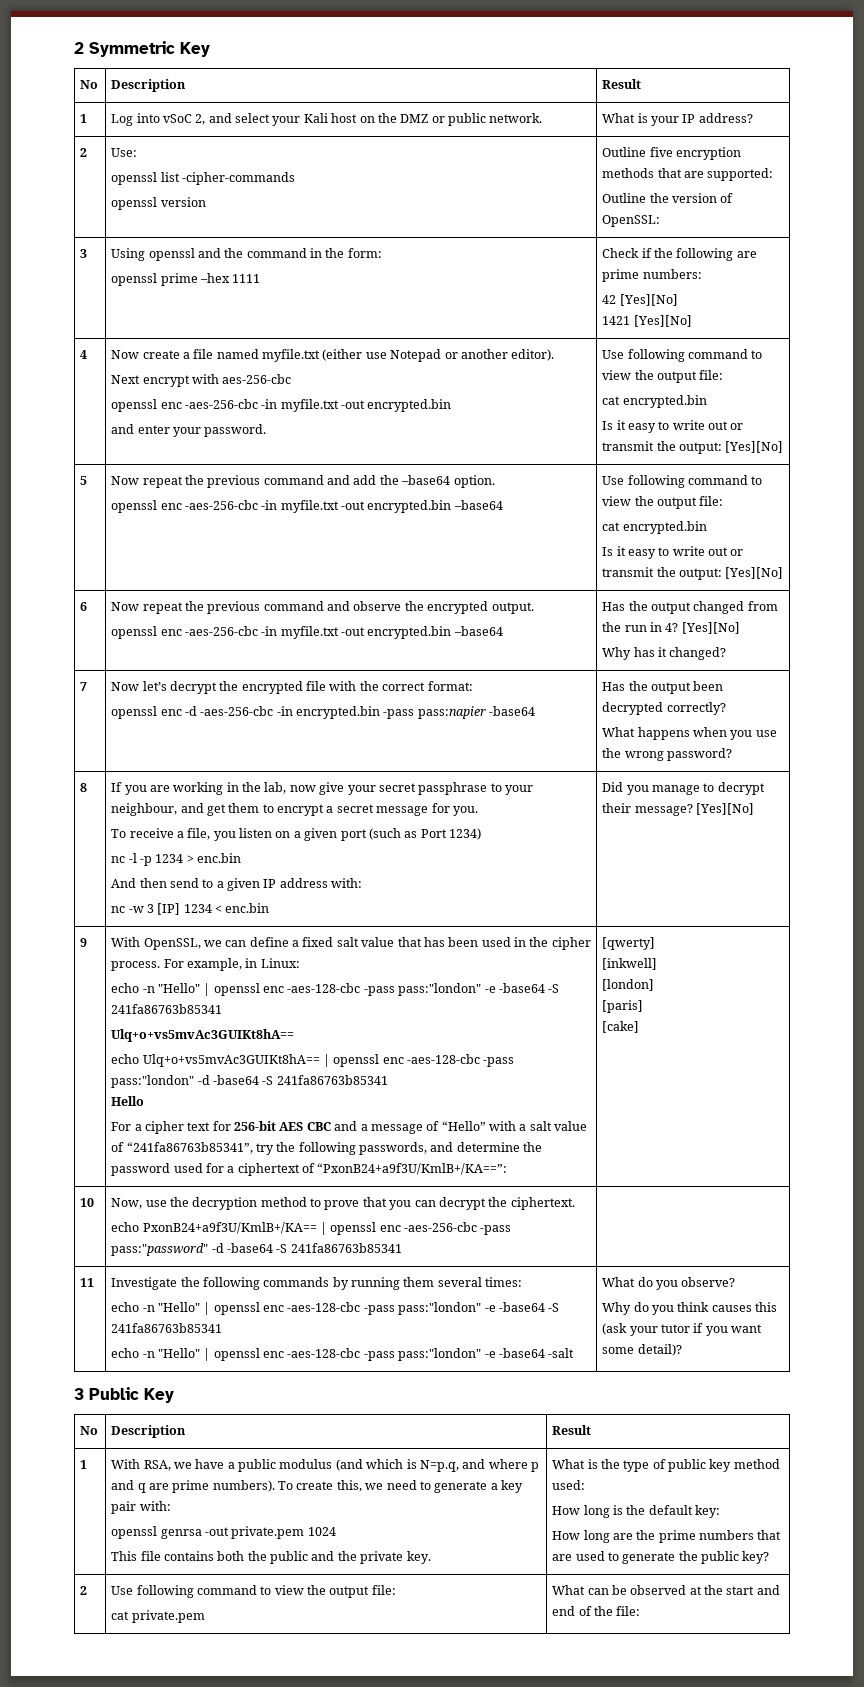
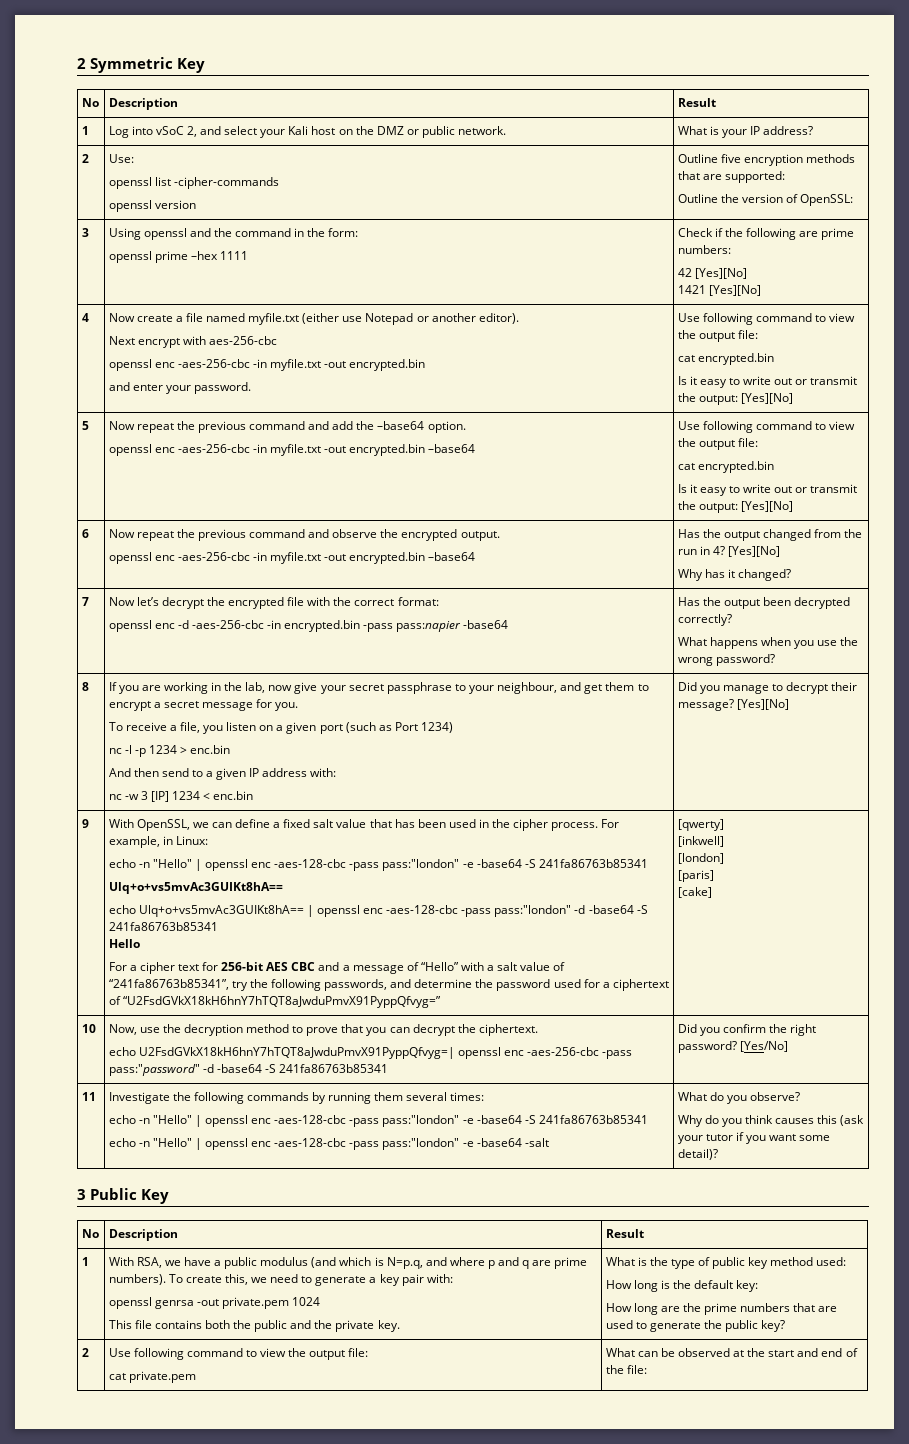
[317,1163,508,1175] “PxonB24+a9f3U/KmlB+/KA==”: -> [122,996,441,1008] “U2FsdGVkX18kH6hnY7hTQT8aJwduPmvX91PyppQfvyg=”
[142,1222,327,1235] PxonB24+a9f3U/KmlB+/KA== | -> [138,1047,455,1059] U2FsdGVkX18kH6hnY7hTQT8aJwduPmvX91PyppQfvyg=|
(402, 1248) none -> [677,1024,817,1036] [677,1041,788,1053] Did you confirm the right password? [Yes/No]

